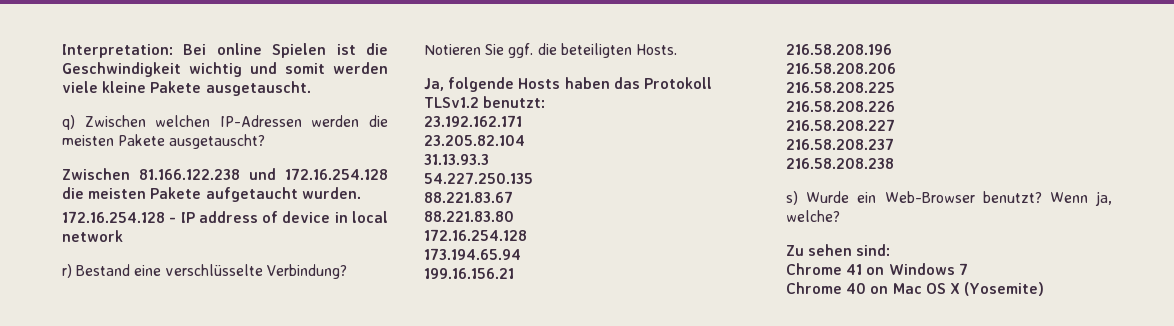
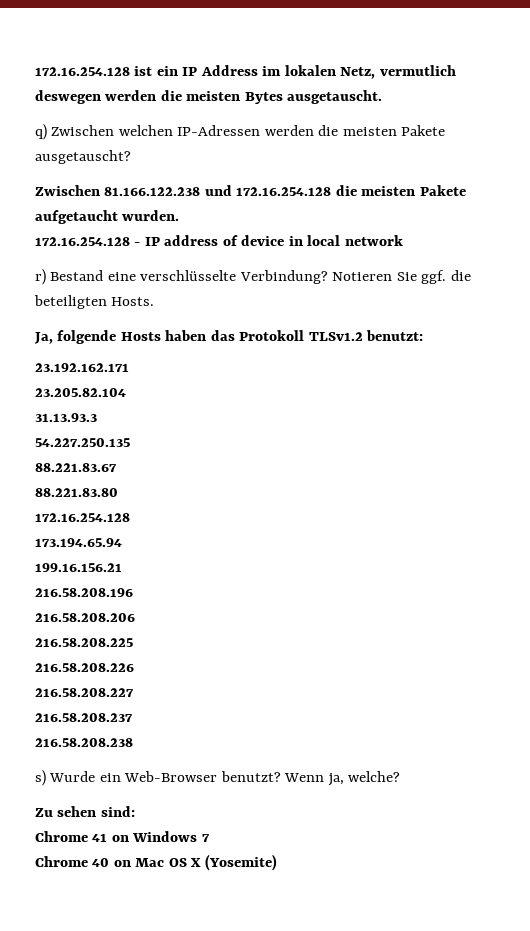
[62,43,388,58] [62,62,388,77] [62,81,202,93] Interpretation: Bei online Spielen ist die Geschwindigkeit wichtig und somit werden viele kleine Pakete -> [35,65,456,79] [35,90,283,104] 172.16.254.128 ist ein IP Address im lokalen Netz, vermutlich deswegen werden die meisten Bytes

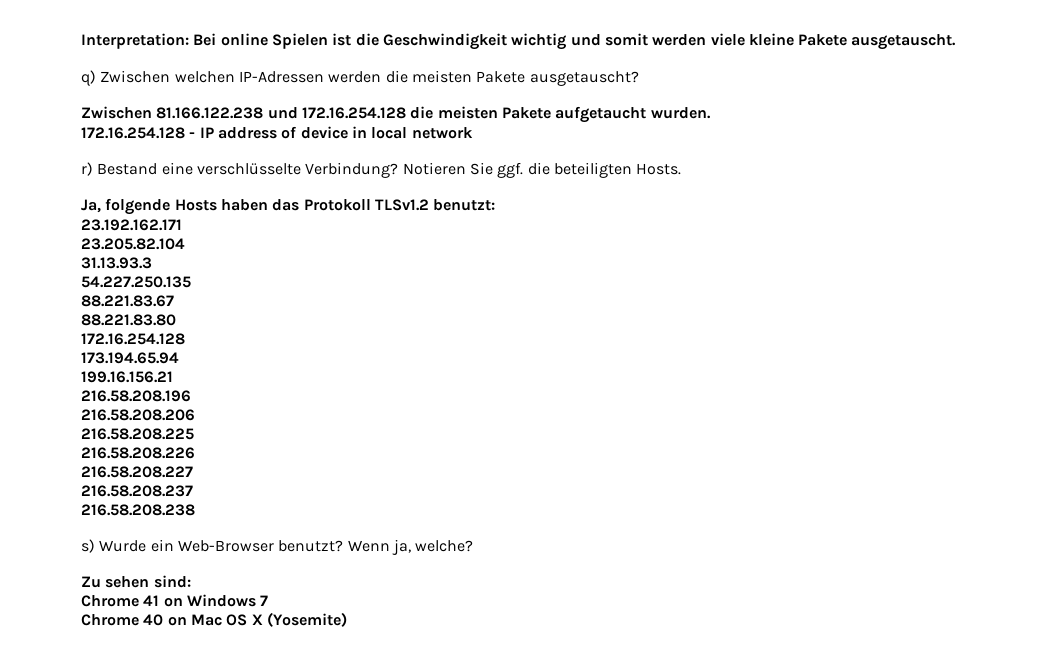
[35,65,456,79] [35,90,283,104] 172.16.254.128 ist ein IP Address im lokalen Netz, vermutlich deswegen werden die meisten Bytes -> [81,33,848,50] Interpretation: Bei online Spielen ist die Geschwindigkeit wichtig und somit werden viele kleine Pakete

